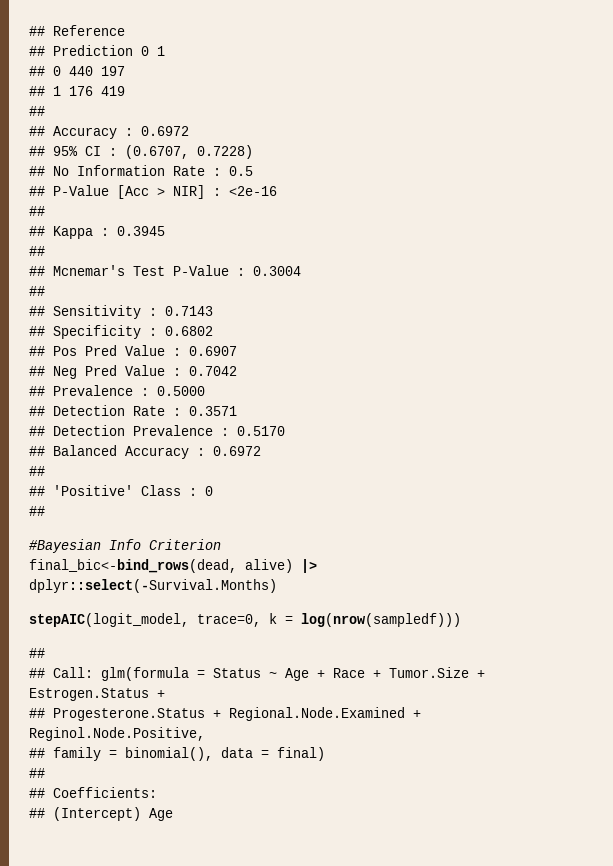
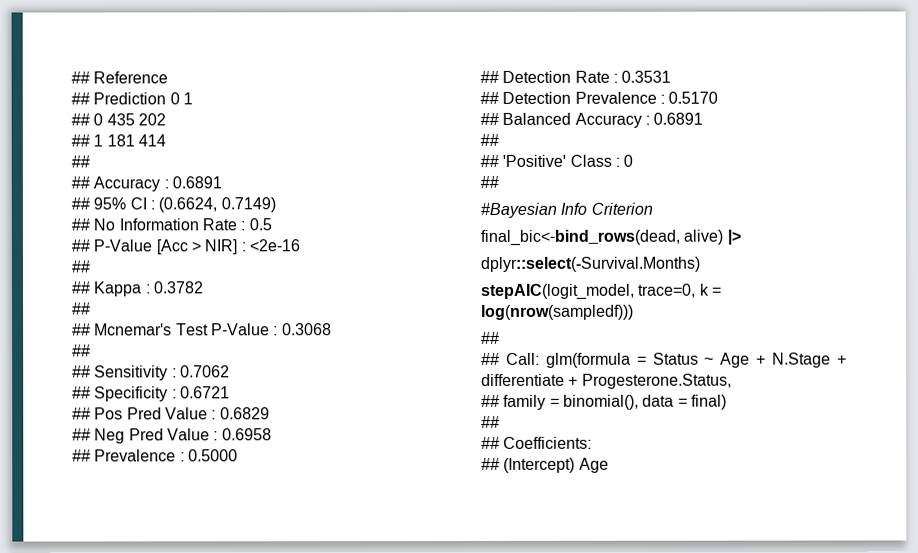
[69,66,125,76] 440 197 -> [106,113,166,126] 435 202
[69,86,125,96] 176 419 -> [106,134,166,147] 181 414
[141,126,189,136] 0.6972 -> [171,176,222,189] 0.6891
[125,145,253,159] (0.6707, 0.7228) -> [158,197,276,213] (0.6624, 0.7149)
[117,226,165,236] 0.3945 -> [153,281,204,294] 0.3782
[253,266,301,276] 0.3004 -> [281,323,332,336] 0.3068
[165,306,213,316] 0.7143 -> [179,365,230,378] 0.7062
[165,326,213,336] 0.6802 -> [179,386,230,399] 0.6721
[189,346,237,356] 0.6907 -> [219,407,270,420] 0.6829
[189,366,237,376] 0.7042 -> [221,428,272,441] 0.6958
[189,406,237,416] 0.3571 -> [621,70,672,83] 0.3531
[213,446,261,456] 0.6972 -> [653,112,704,125] 0.6891
[333,667,485,678] [29,688,165,701] [29,707,421,721] [29,727,205,741] Race + Tumor.Size + Estrogen.Status + // ## Progesterone.Status + Regional.Node.Examined + Reginol.Node.Positive, -> [772,352,847,368] [481,373,732,389] N.Stage + differentiate + Progesterone.Status,

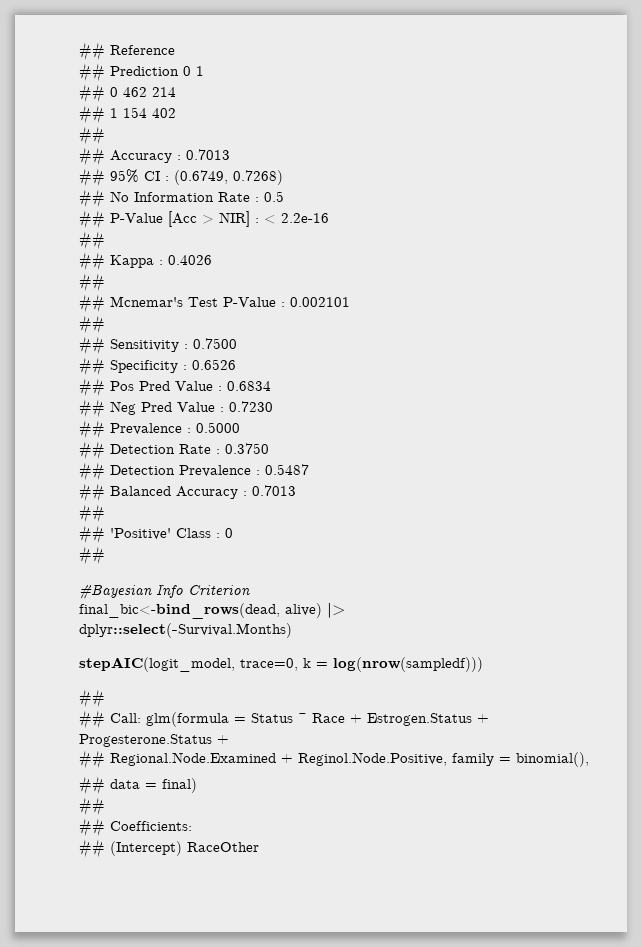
[106,113,166,126] 435 202 -> [123,87,176,97] 462 214
[106,134,166,147] 181 414 -> [123,107,176,118] 154 402
[171,176,222,189] 0.6891 -> [186,149,230,160] 0.7013
[158,197,276,213] (0.6624, 0.7149) -> [174,170,283,185] (0.6749, 0.7268)
[248,239,300,252] <2e-16 -> [264,213,329,224] < 2.2e-16
[153,281,204,294] 0.3782 -> [168,255,212,265] 0.4026
[281,323,332,336] 0.3068 -> [290,297,350,307] 0.002101
[179,365,230,378] 0.7062 -> [193,338,237,349] 0.7500
[179,386,230,399] 0.6721 -> [192,359,236,370] 0.6526
[219,407,270,420] 0.6829 -> [227,381,271,391] 0.6834
[221,428,272,441] 0.6958 -> [229,401,273,412] 0.7230
[621,70,672,83] 0.3531 -> [225,443,269,454] 0.3750
[668,91,719,104] 0.5170 -> [265,464,309,475] 0.5487
[653,112,704,125] 0.6891 -> [252,485,296,496] 0.7013
[720,352,847,368] [481,373,732,389] [481,394,500,407] Age + N.Stage + differentiate + Progesterone.Status, // ## -> [312,713,489,726] [79,734,229,747] [79,750,447,769] Race + Estrogen.Status + Progesterone.Status + // ## Regional.Node.Examined + Reginol.Node.Positive,
(639, 402) none -> [79,776,105,795] // ##
[578,457,609,473] Age -> [187,842,259,852] RaceOther

